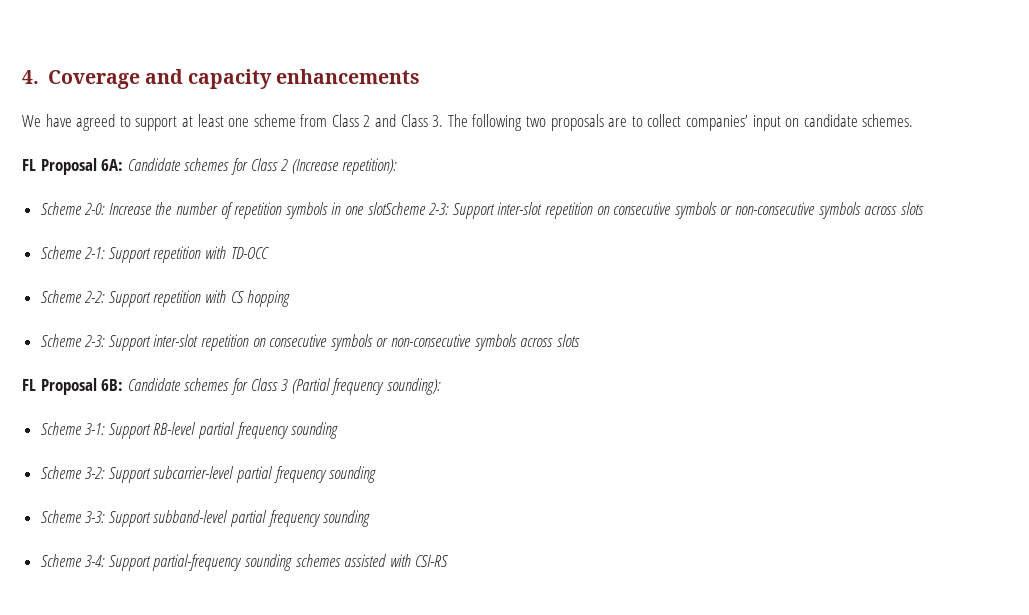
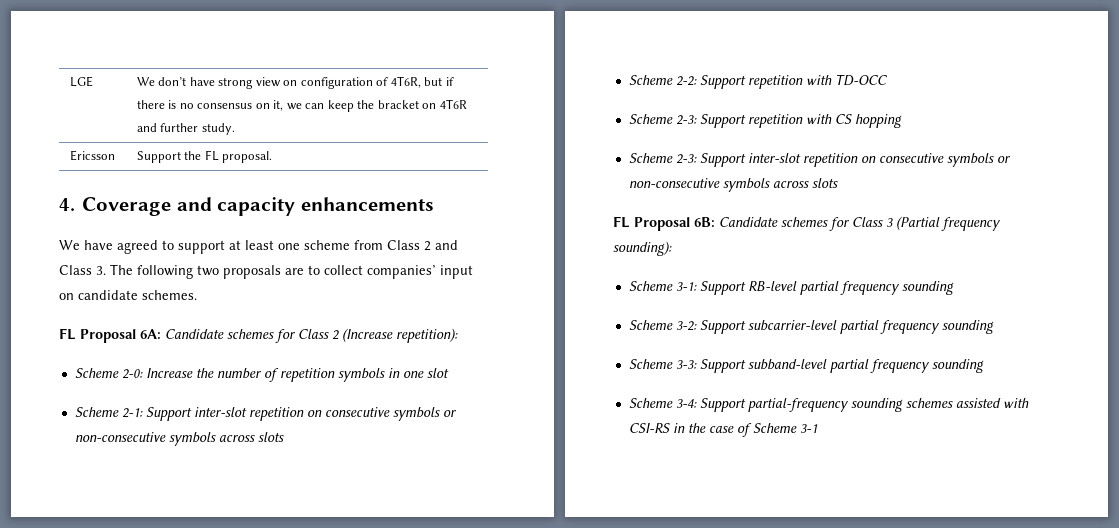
(22, 77) none -> [69,76,93,87] [136,76,454,89] [136,99,467,112] [136,123,235,135] [69,150,115,161] [136,150,273,163] LGE | We don’t have strong view on configuration of 4T6R, but if there is no consensus on it, we can keep the bracket on 4T6R and further study. // Ericsson | Support the FL proposal. //
[367,202,450,215] slotScheme 2-3: -> [426,368,449,378] [74,407,143,418] slot // Scheme 2-1:
[84,247,106,259] 2-1: -> [675,76,697,86] 2-2:
[84,291,106,303] 2-2: -> [675,115,697,125] 2-3:
(449, 561) none -> [672,423,818,437] in the case of Scheme 3-1

